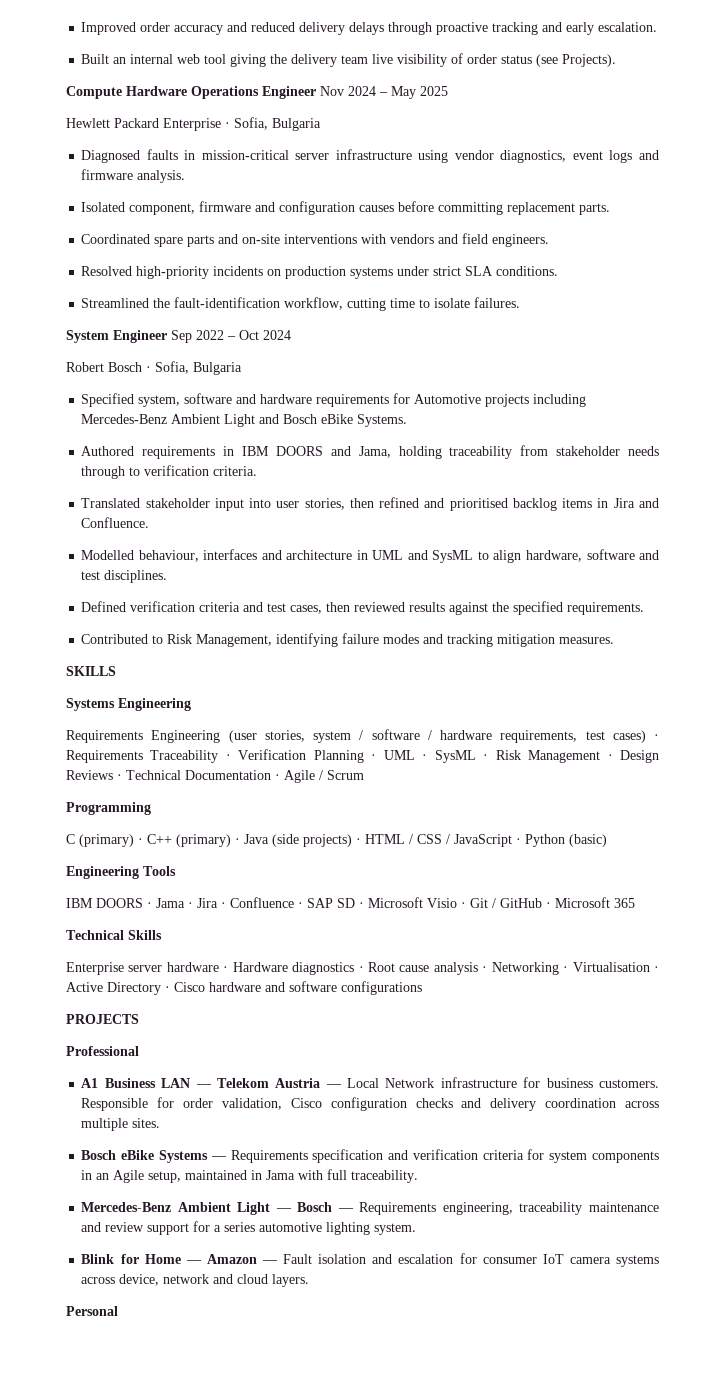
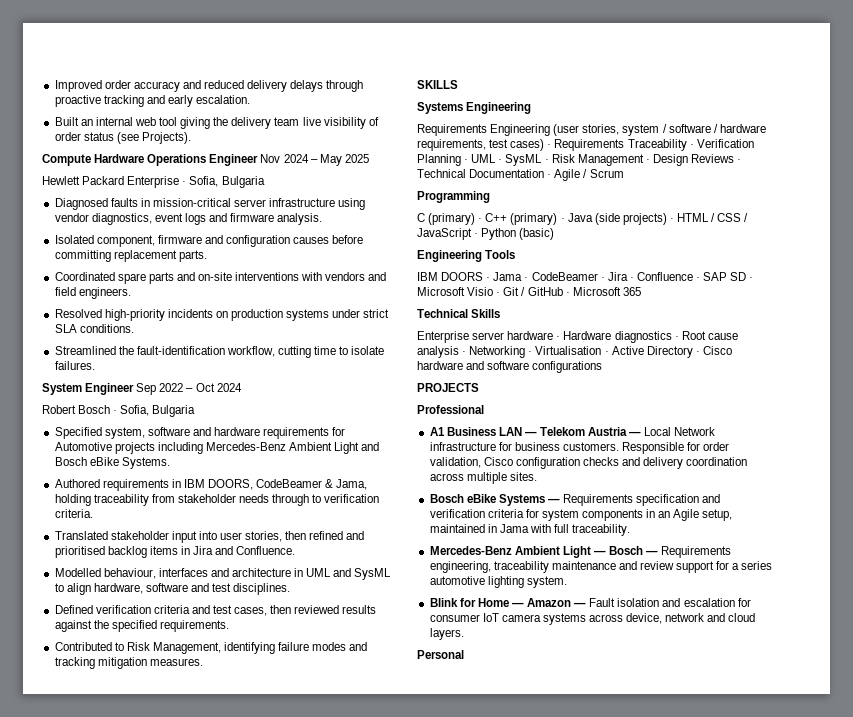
[275,446,351,456] DOORS and -> [208,479,334,490] DOORS, CodeBeamer &
(193, 905) none -> [531,272,605,281] CodeBeamer ·

